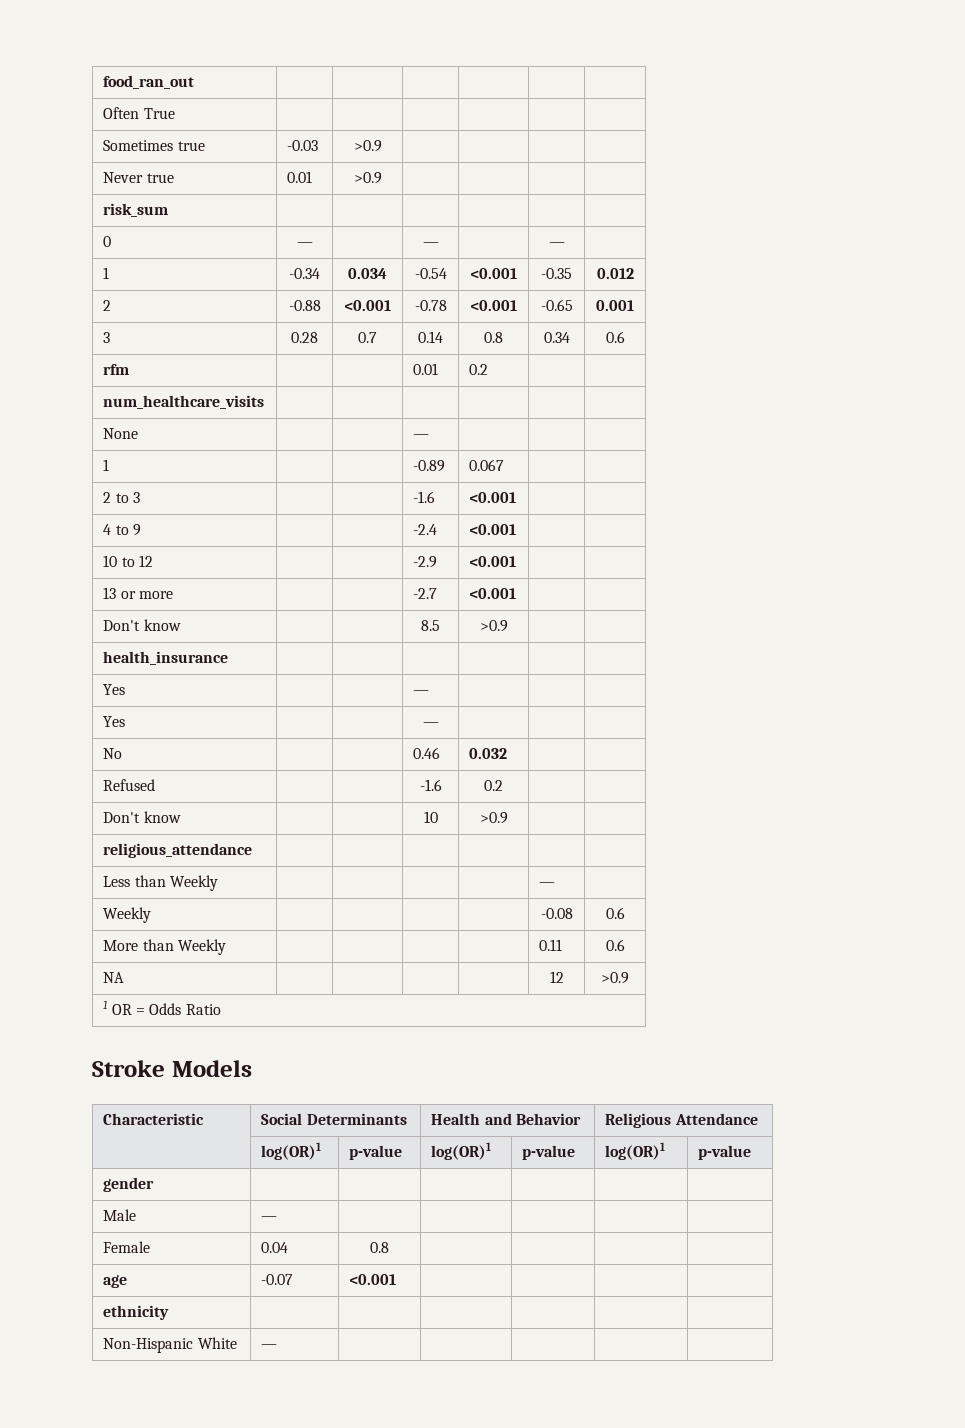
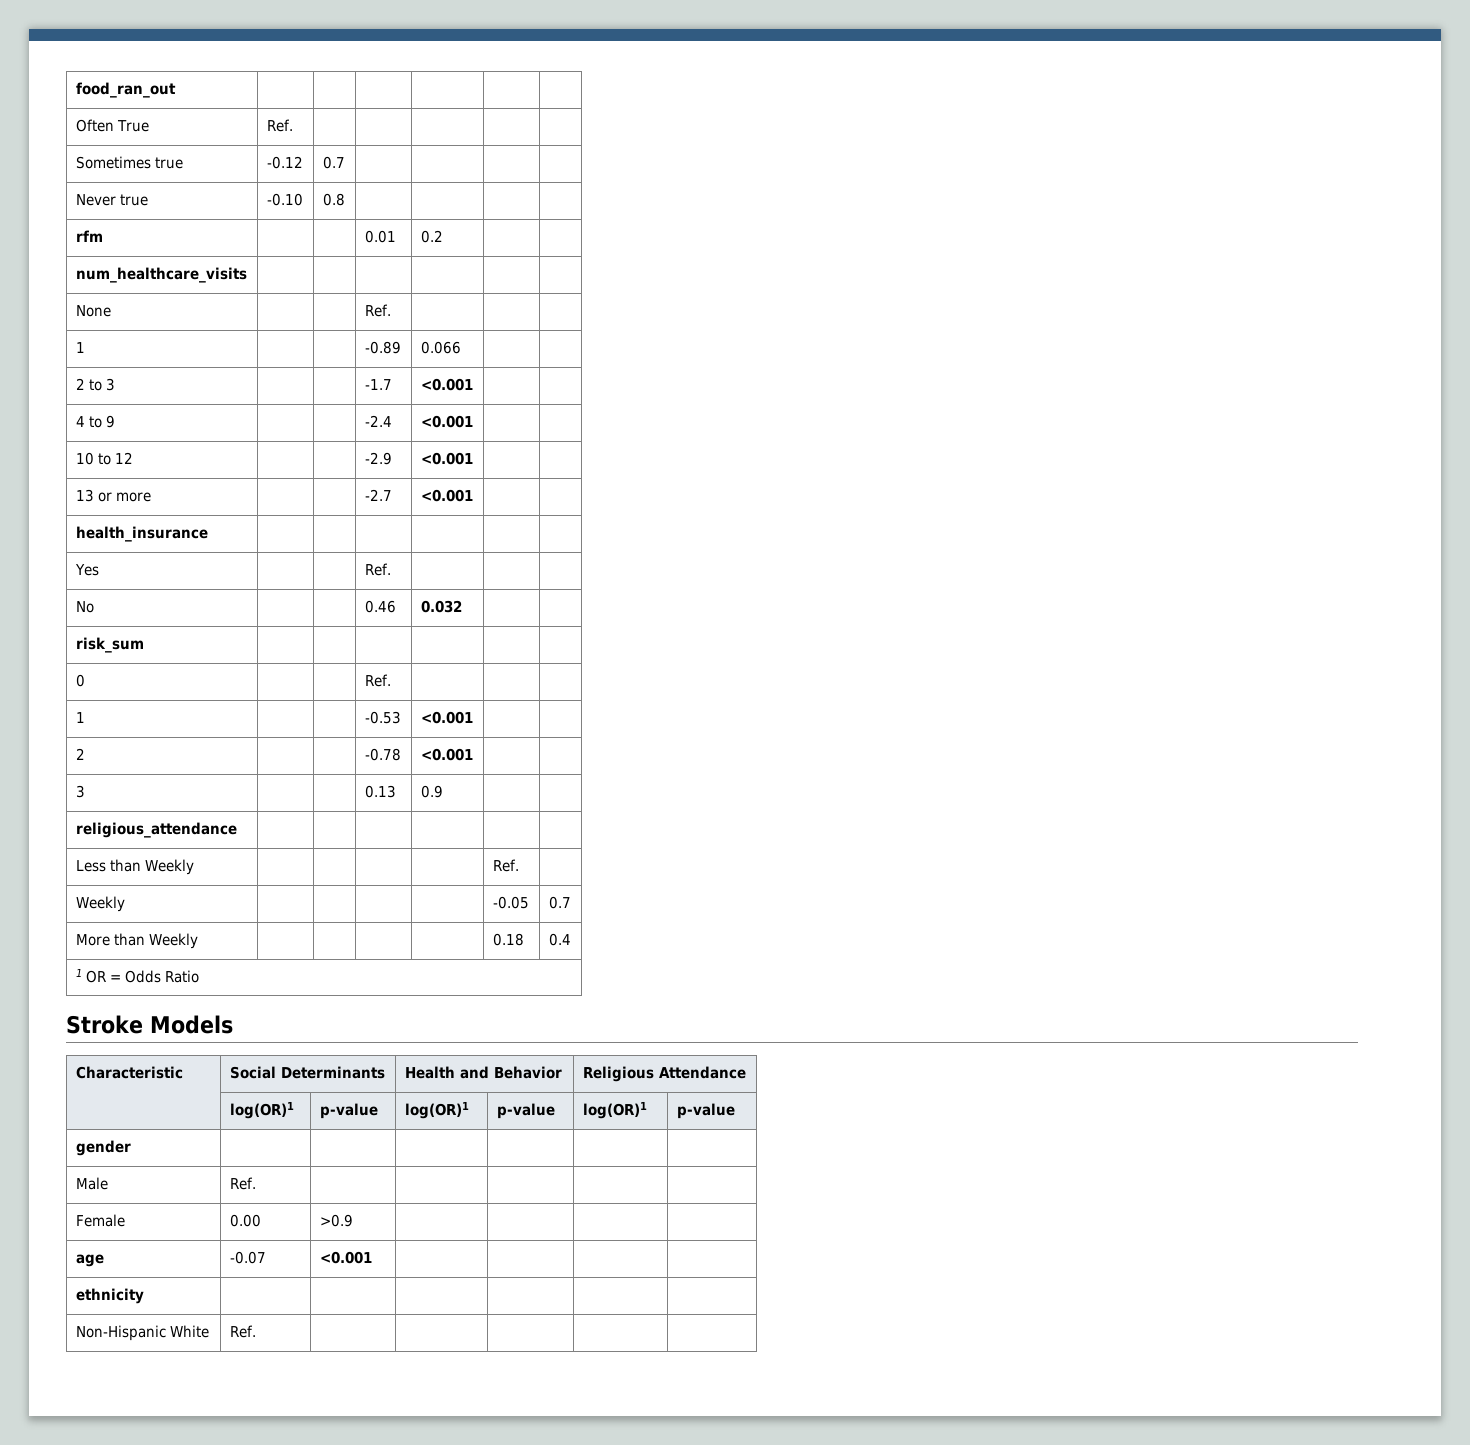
(175, 113) none -> [266,119,293,132] Ref.
[287,140,319,151] [353,140,382,152] -0.03 | >0.9 -> [266,156,303,169] [322,156,345,169] -0.12 | 0.7
[287,171,313,183] [353,172,382,184] [103,203,169,217] [103,236,112,247] [296,242,313,247] [422,242,439,247] [548,242,565,247] [103,267,110,279] [289,268,320,279] [348,268,387,279] [414,268,447,279] [470,268,517,279] [541,268,572,279] [596,268,634,279] [103,300,112,311] [288,300,321,311] [344,300,391,311] [414,300,447,311] [470,300,517,311] [540,299,573,311] [596,300,634,311] [103,332,111,343] [291,332,318,343] [358,332,377,343] [418,331,443,343] [484,332,503,343] [543,332,570,343] [605,331,625,343] 0.01 | >0.9 | | | | // risk_sum | | | | | | // 0 | — | | — | | — | // 1 | -0.34 | 0.034 | -0.54 | <0.001 | -0.35 | 0.012 // 2 | -0.88 | <0.001 | -0.78 | <0.001 | -0.65 | 0.001 // 3 | 0.28 | 0.7 | 0.14 | 0.8 | 0.34 | 0.6 -> [266,193,303,206] [322,193,345,206] -0.10 | 0.8 | | | |
[413,434,430,439] — -> [364,304,391,317] Ref.
[469,459,505,471] 0.067 -> [420,341,461,354] 0.066
[413,491,436,503] -1.6 -> [364,379,392,390] -1.7
[103,619,181,631] [421,620,440,631] [479,620,508,632] // Don't know | | | 8.5 | >0.9 | | -> (473, 495) none
[413,690,430,695] [103,716,126,727] [422,722,439,727] — | | | // Yes | | | — -> [364,563,391,576] Ref.
[103,779,156,791] [419,779,442,791] [484,780,503,791] [103,811,181,823] [423,811,438,823] [479,812,508,824] Refused | | | -1.6 | 0.2 | | // Don't know | | | 10 | >0.9 -> [75,637,144,653] [75,674,85,687] [364,674,391,687] [75,712,85,723] [364,711,401,724] [420,711,473,724] [75,748,85,760] [364,748,401,761] [420,748,473,761] [75,785,85,798] [364,785,396,798] [420,785,443,798] risk_sum | | | | | | // 0 | | | Ref. | | | // 1 | | | -0.53 | <0.001 | | // 2 | | | -0.78 | <0.001 | | // 3 | | | 0.13 | 0.9
[539,882,556,887] [103,907,152,923] [540,908,573,919] [605,907,625,919] — | // Weekly | | | | | -0.08 | 0.6 -> [492,859,519,872] [75,896,125,912] [492,896,529,909] [548,896,571,909] Ref. | // Weekly | | | | | -0.05 | 0.7
[539,939,563,951] [605,939,625,951] [103,972,125,983] [549,971,564,983] [601,972,629,984] 0.11 | 0.6 // NA | | | | | 12 | >0.9 -> [492,933,524,946] [548,933,571,946] 0.18 | 0.4
[261,1216,278,1221] — -> [229,1177,256,1190] Ref.
[261,1242,289,1253] [370,1242,389,1253] 0.04 | 0.8 -> [229,1214,261,1227] [319,1214,353,1227] 0.00 | >0.9
[261,1344,278,1349] — -> [229,1325,256,1338] Ref.

